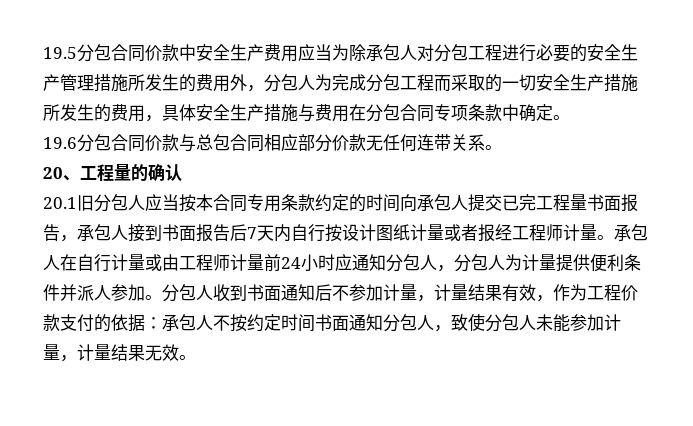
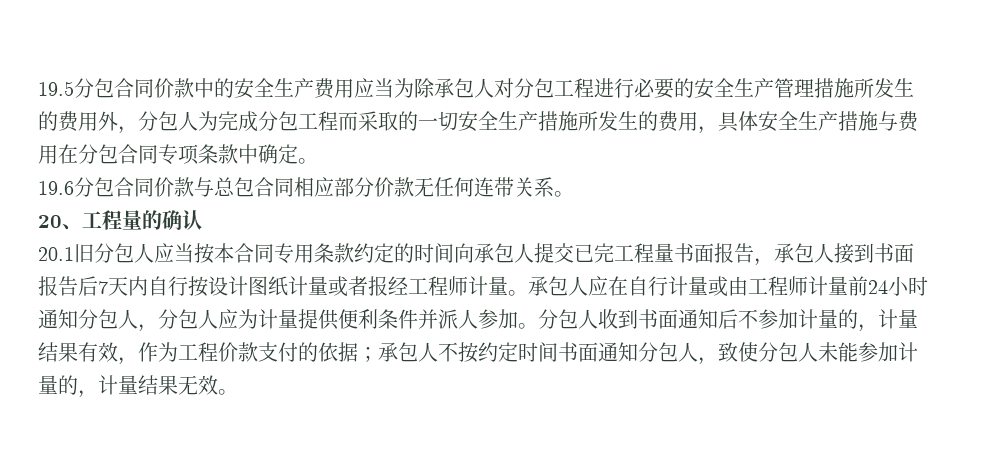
(196, 52) none -> [214,78,234,98] 的
(60, 262) none -> [588,276,608,296] 应
[335,254,352,271] 应 -> (928, 286) none
(505, 262) none -> [218,309,238,329] 应
(417, 292) none -> [838,309,858,329] 的
[145,317,162,329] ： -> [358,347,378,362] ；
(60, 352) none -> [58,375,78,395] 的

